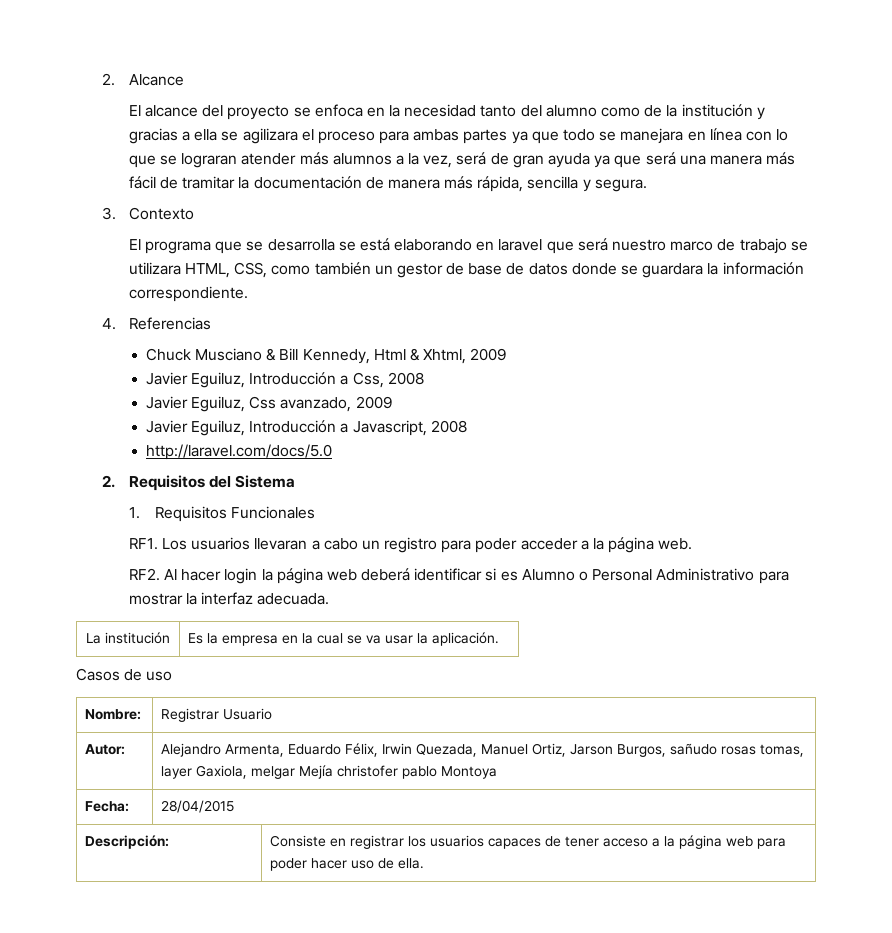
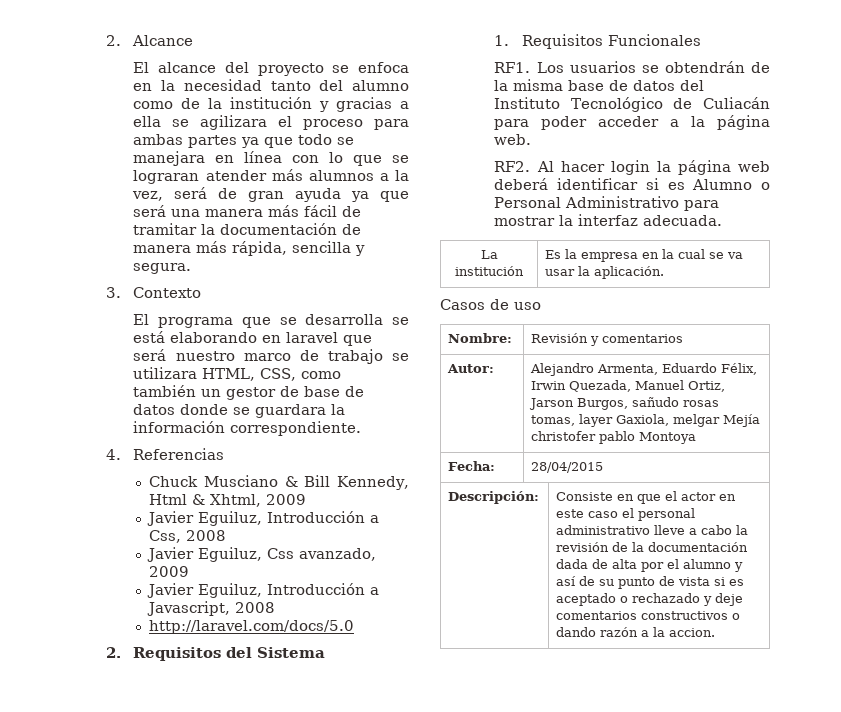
[254,537,438,553] llevaran a cabo un registro -> [641,61,770,73] [494,79,705,91] [494,97,770,112] se obtendrán de la misma base de datos del Instituto Tecnológico de Culiacán
[160,708,272,722] Registrar Usuario -> [531,333,684,346] Revisión y comentarios
[349,835,786,849] [269,858,424,871] registrar los usuarios capaces de tener acceso a la página web para poder hacer uso de ella. -> [637,491,737,504] [556,508,696,521] [556,525,749,535] [556,542,749,552] [556,559,744,572] [556,576,745,589] [556,593,744,606] [556,611,741,620] [556,627,716,637] que el actor en este caso el personal administrativo lleve a cabo la revisión de la documentación dada de alta por el alumno y así de su punto de vista si es aceptado o rechazado y deje comentarios constructivos o dando razón a la accion.

